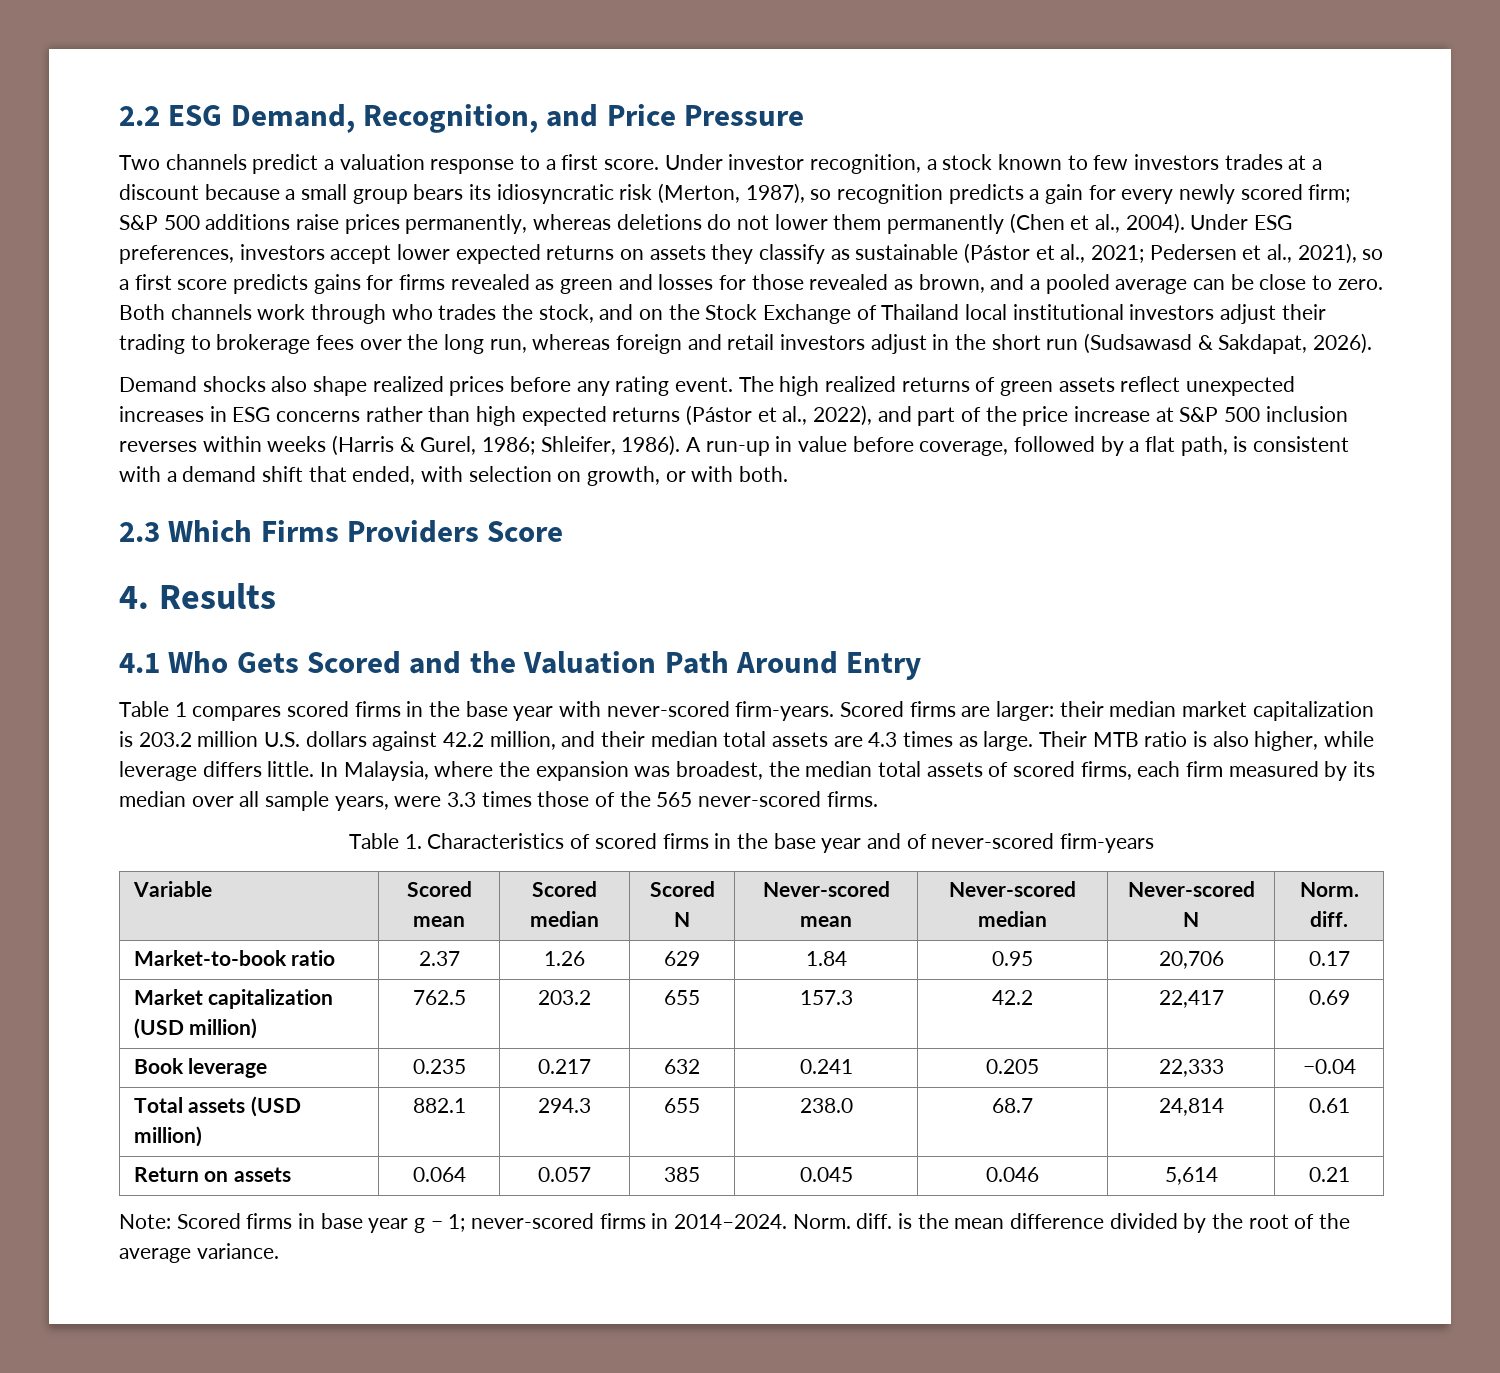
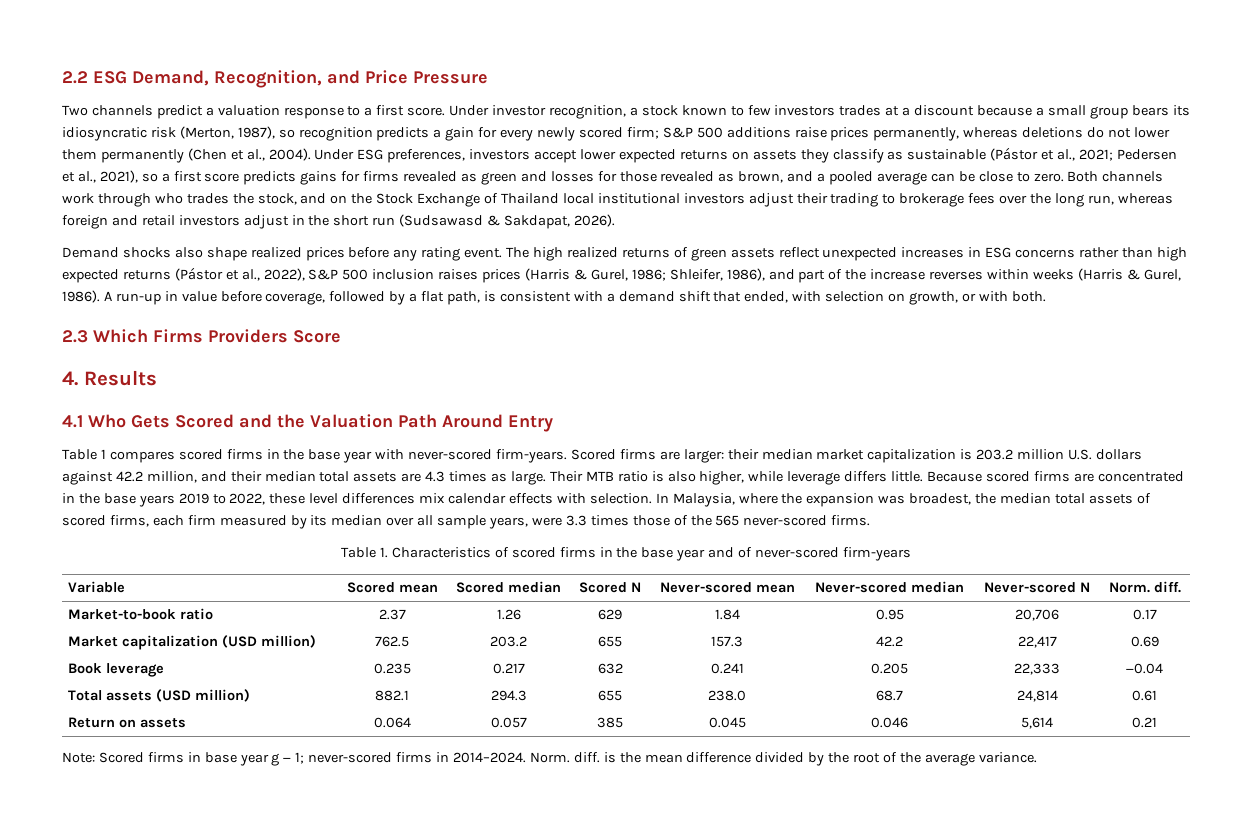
[877,406,1348,426] and part of the price increase at S&P 500 inclusion -> [308,268,926,283] S&P 500 inclusion raises prices (Harris & Gurel, 1986; Shleifer, 1986), and part of the increase
[482,436,616,455] 1986; Shleifer, -> (1181, 275) none
(315, 769) none -> [927,471,1184,482] [62,493,652,507] Because scored firms are concentrated in the base years 2019 to 2022, these level differences mix calendar effects with selection.

